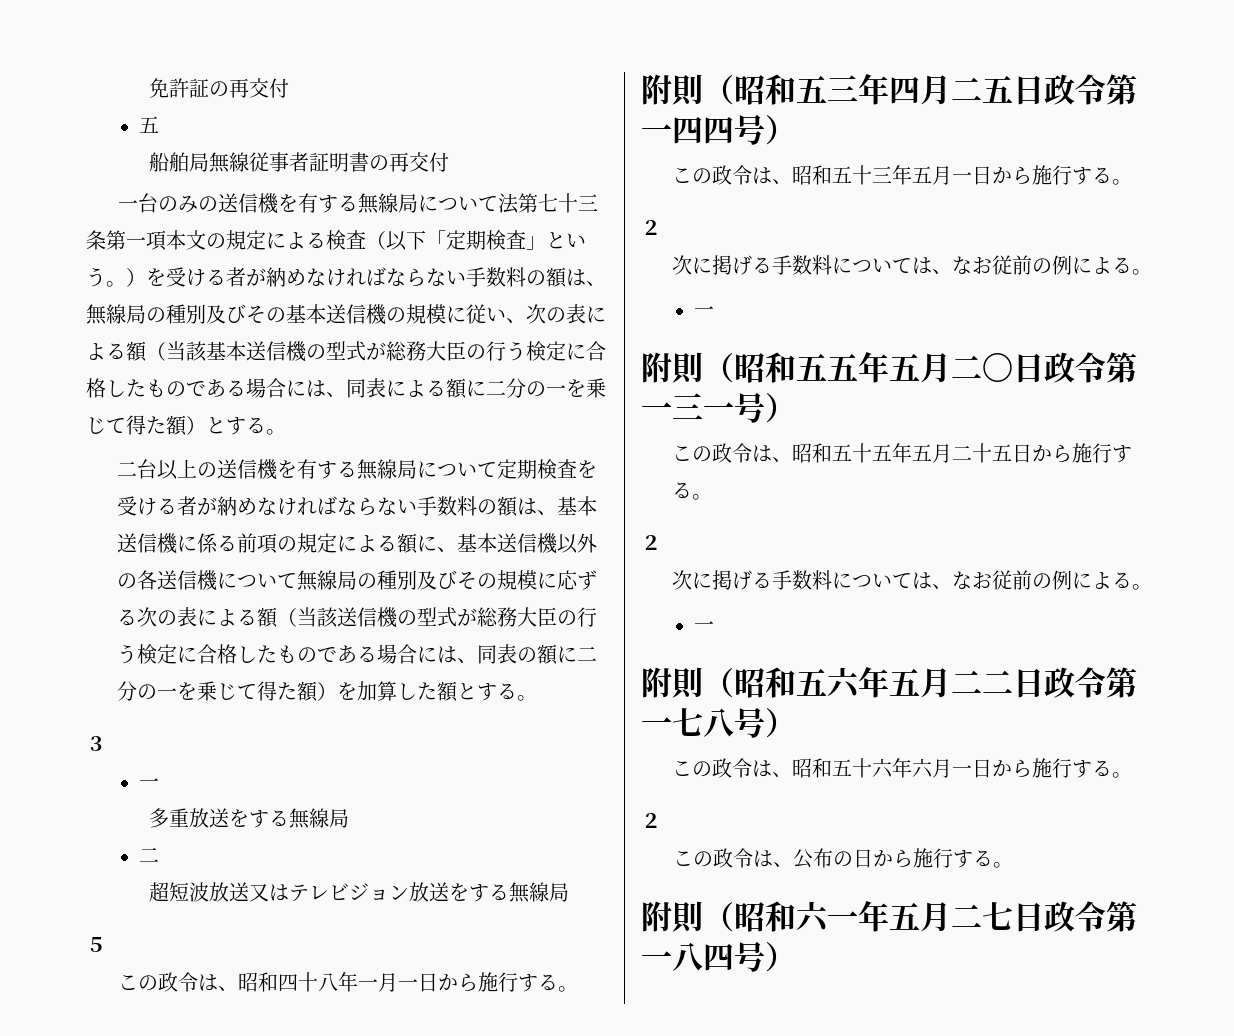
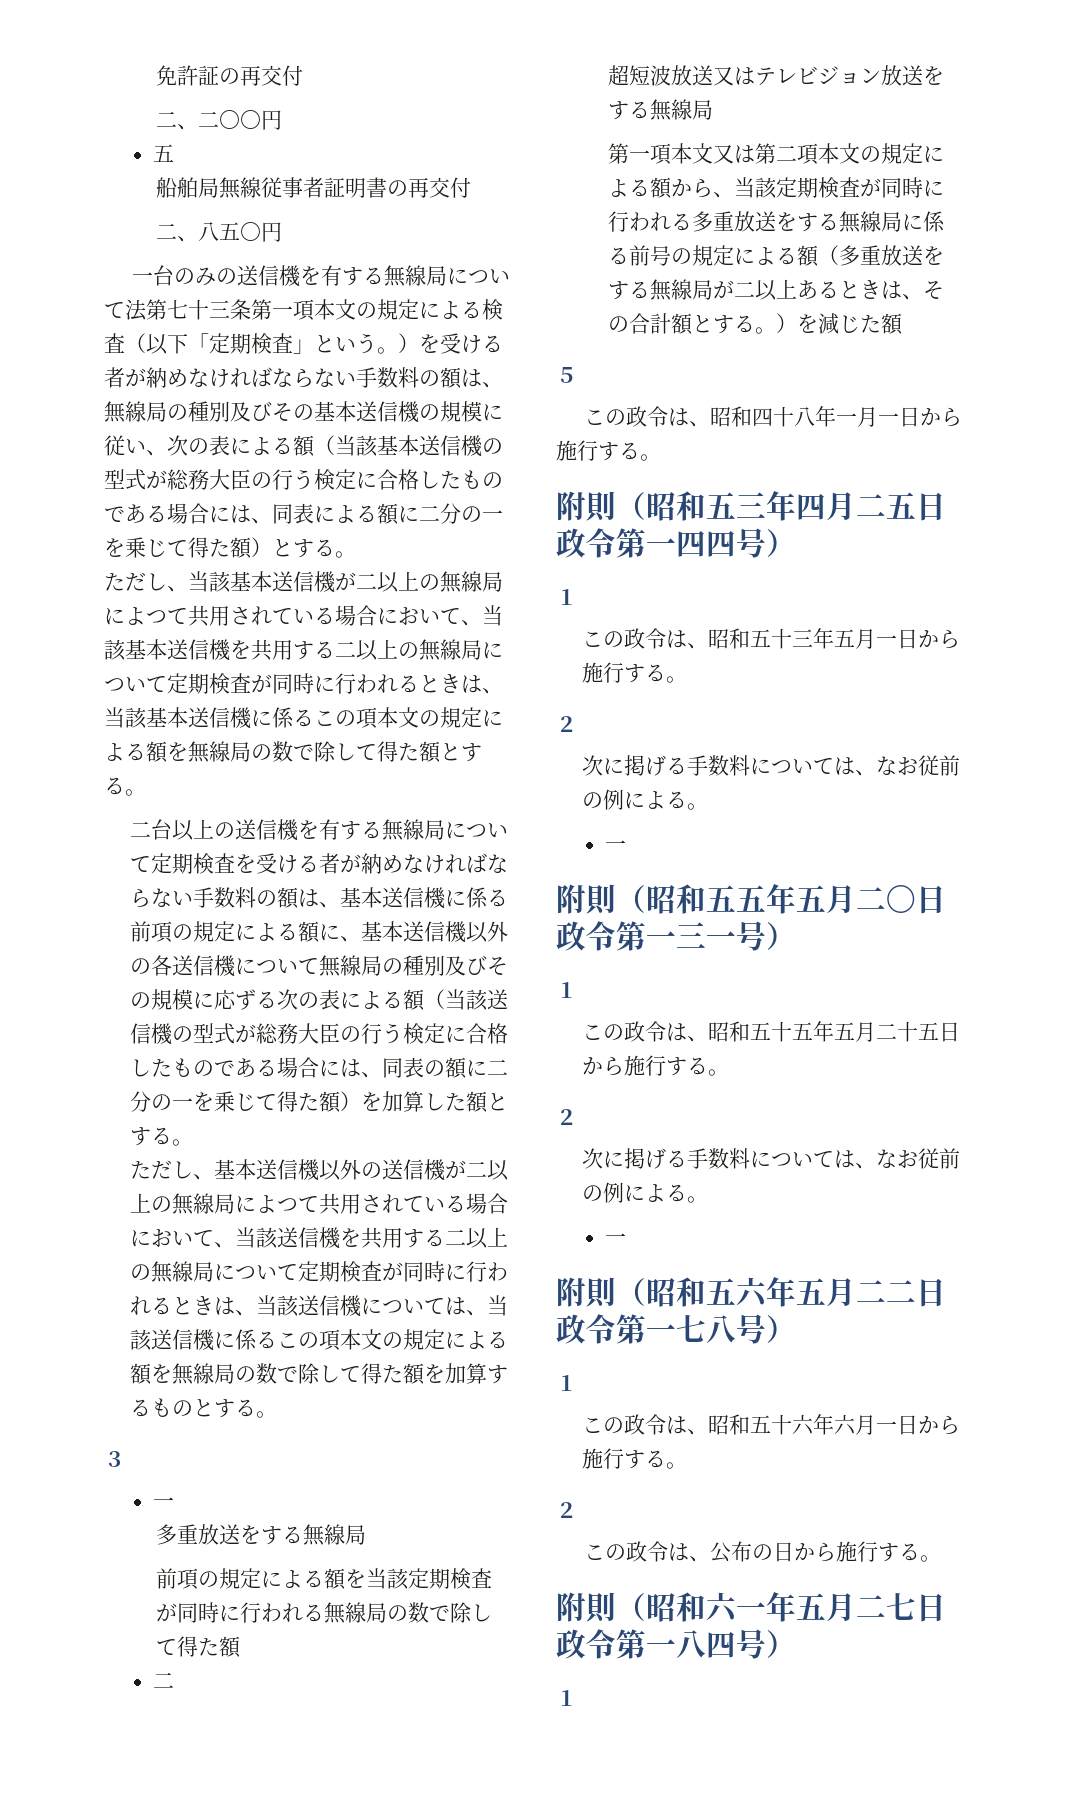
(289, 88) none -> [156,110,283,130] // 二、二〇〇円
(449, 162) none -> [156,222,283,242] // 二、八五〇円
(286, 432) none -> [104,571,503,593] [104,605,503,627] [104,639,503,661] [104,673,503,694] [104,707,503,729] [104,741,482,763] [104,777,146,796] // ただし、当該基本送信機が二以上の無線局によつて共用されている場合において、当該基本送信機を共用する二以上の無線局について定期検査が同時に行われるときは、当該基本送信機に係るこの項本文の規定による額を無線局の数で除して得た額とする。
(538, 698) none -> [130,1159,510,1181] [130,1193,509,1215] [130,1227,509,1249] [130,1261,509,1283] [130,1295,509,1317] [130,1329,509,1351] [130,1363,509,1385] [130,1398,278,1418] // ただし、基本送信機以外の送信機が二以上の無線局によつて共用されている場合において、当該送信機を共用する二以上の無線局について定期検査が同時に行われるときは、当該送信機については、当該送信機に係るこの項本文の規定による額を無線局の数で除して得た額を加算するものとする。
(349, 818) none -> [156,1568,493,1590] [156,1602,493,1624] [156,1636,242,1658] // 前項の規定による額を当該定期検査が同時に行われる無線局の数で除して得た額
(569, 892) none -> [608,143,945,165] [608,177,945,199] [608,211,946,233] [608,245,945,267] [608,279,945,301] [608,313,904,335] // 第一項本文又は第二項本文の規定による額から、当該定期検査が同時に行われる多重放送をする無線局に係る前号の規定による額（多重放送をする無線局が二以上あるときは、その合計額とする。）を減じた額
(796, 130) none -> [556,589,577,605] // １
(796, 408) none -> [556,982,577,998] // １
(796, 723) none -> [556,1375,577,1391] // １
(796, 957) none -> [556,1690,577,1706] // １

